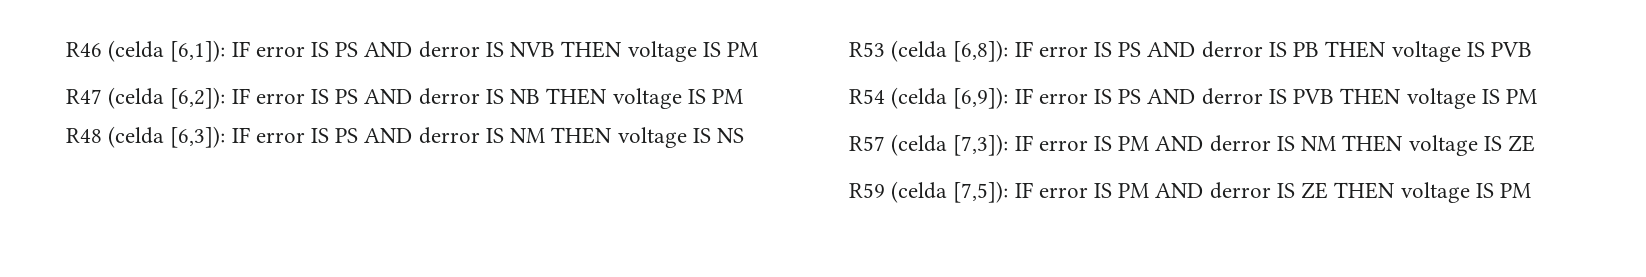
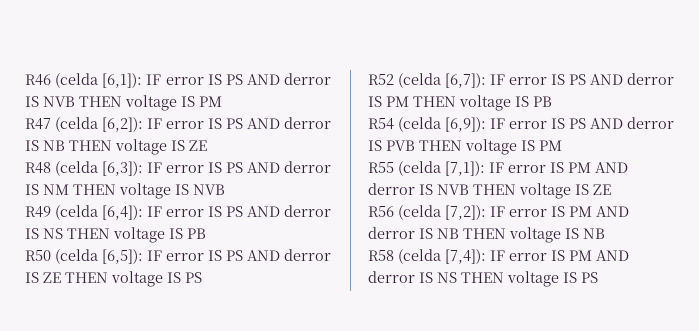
[711,89,743,104] PM -> [189,140,207,151] ZE
[716,128,744,143] [849,40,1532,62] NS // R53 (celda [6,8]): IF error IS PS AND derror IS PB THEN voltage IS PVB -> [193,184,225,195] [25,205,331,220] [25,227,206,243] [25,249,331,264] [25,271,202,287] [368,73,674,88] [368,95,552,111] NVB // R49 (celda [6,4]): IF error IS PS AND derror IS NS THEN voltage IS PB // R50 (celda [6,5]): IF error IS PS AND derror IS ZE THEN voltage IS PS // R52 (celda [6,7]): IF error IS PS AND derror IS PM THEN voltage IS PB
[849,134,1535,156] [849,181,1531,203] R57 (celda [7,3]): IF error IS PM AND derror IS NM THEN voltage IS ZE // R59 (celda [7,5]): IF error IS PM AND derror IS ZE THEN voltage IS PM -> [368,161,628,176] [368,183,611,199] [368,205,629,220] [368,227,605,243] [368,249,629,264] [368,271,598,287] R55 (celda [7,1]): IF error IS PM AND derror IS NVB THEN voltage IS ZE // R56 (celda [7,2]): IF error IS PM AND derror IS NB THEN voltage IS NB // R58 (celda [7,4]): IF error IS PM AND derror IS NS THEN voltage IS PS

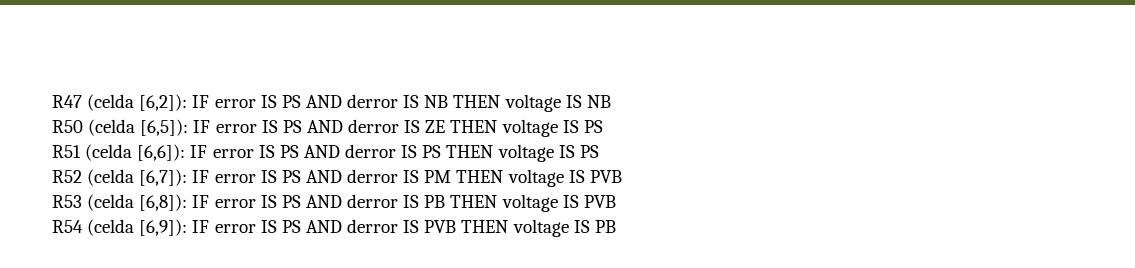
[25,73,331,88] [25,95,222,111] R46 (celda [6,1]): IF error IS PS AND derror IS NVB THEN voltage IS PM // -> (52, 101) none
[189,140,207,151] [25,161,331,176] [25,183,225,199] [25,205,331,220] [25,227,206,243] ZE // R48 (celda [6,3]): IF error IS PS AND derror IS NM THEN voltage IS NVB // R49 (celda [6,4]): IF error IS PS AND derror IS NS THEN voltage IS PB -> [586,95,611,108] NB
(202, 277) none -> [52,144,599,162] // R51 (celda [6,6]): IF error IS PS AND derror IS PS THEN voltage IS PS
[533,96,552,107] PB -> [589,170,622,183] [52,194,616,212] PVB // R53 (celda [6,8]): IF error IS PS AND derror IS PB THEN voltage IS PVB
[539,140,562,151] [368,161,628,176] [368,183,611,199] [368,205,629,220] [368,227,605,243] [368,249,629,264] [368,271,598,287] PM // R55 (celda [7,1]): IF error IS PM AND derror IS NVB THEN voltage IS ZE // R56 (celda [7,2]): IF error IS PM AND derror IS NB THEN voltage IS NB // R58 (celda [7,4]): IF error IS PM AND derror IS NS THEN voltage IS PS -> [594,220,616,233] PB

